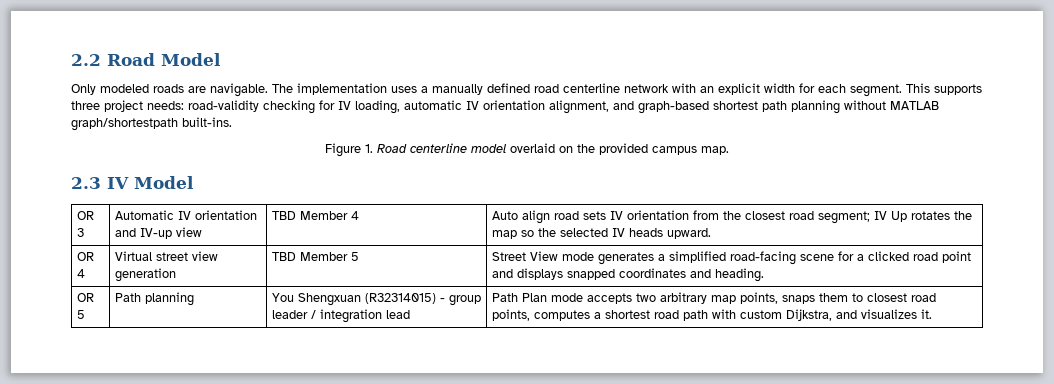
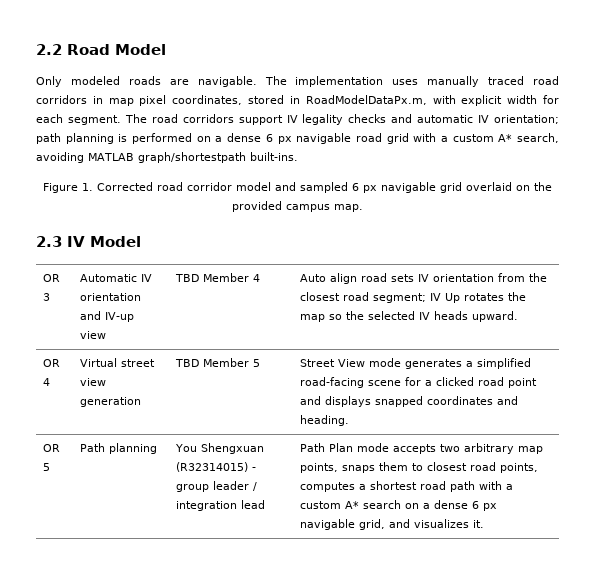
[421,83,714,95] a manually defined road centerline network with an -> [427,76,559,87] [36,95,456,106] manually traced road corridors in map pixel coordinates, stored in RoadModelDataPx.m, with
[906,83,982,95] [71,100,886,114] This supports three project needs: road-validity checking for IV loading, automatic IV orientation alignment, and graph-based shortest path planning without -> [124,114,560,125] [36,133,559,144] [36,152,84,163] The road corridors support IV legality checks and automatic IV orientation; path planning is performed on a dense 6 px navigable road grid with a custom A* search, avoiding
[377,143,507,153] Road centerline model -> [97,182,462,193] Corrected road corridor model and sampled 6 px navigable grid
[739,309,832,321] custom Dijkstra, -> [506,484,514,490] [300,500,498,511] [300,519,386,530] a custom A* search on a dense 6 px navigable grid,

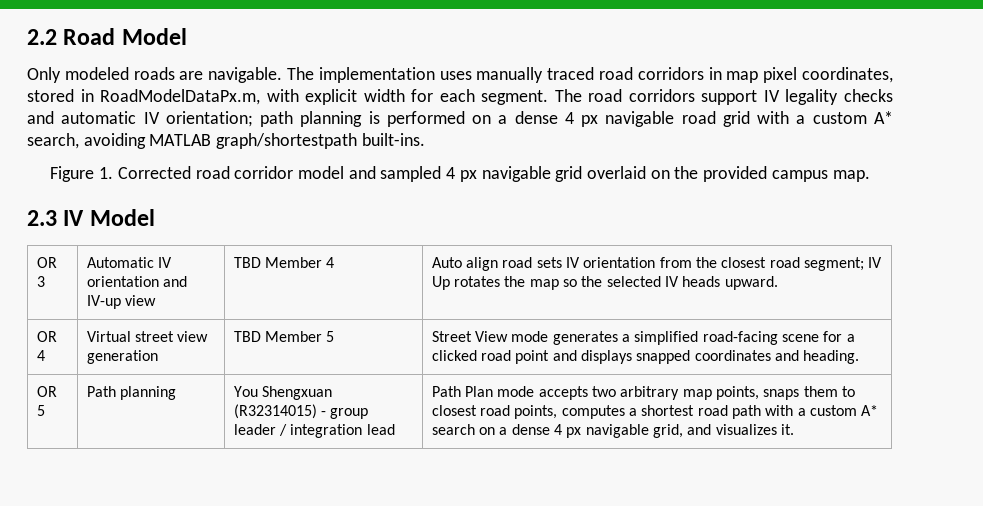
[265,134,273,142] 6 -> [564,112,574,124] 4
[352,183,359,191] 6 -> [446,167,456,179] 4
[472,501,480,509] 6 -> [554,424,563,435] 4

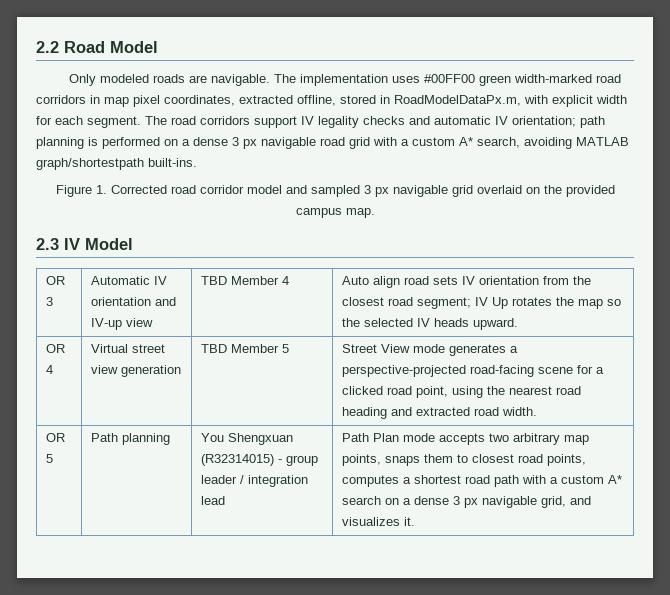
[476,67,595,83] manually traced -> [424,74,593,86] #00FF00 green width-marked
(893, 75) none -> [239,95,336,106] extracted offline,
[564,112,574,124] 4 -> [232,137,239,146] 3
[446,167,456,179] 4 -> [363,185,371,194] 3
[634,331,699,345] simplified -> [341,365,466,377] perspective-projected
[515,350,860,364] point and displays snapped coordinates and heading. -> [415,386,581,398] [341,407,537,419] point, using the nearest road heading and extracted road width.
[554,424,563,435] 4 -> [452,496,460,505] 3

